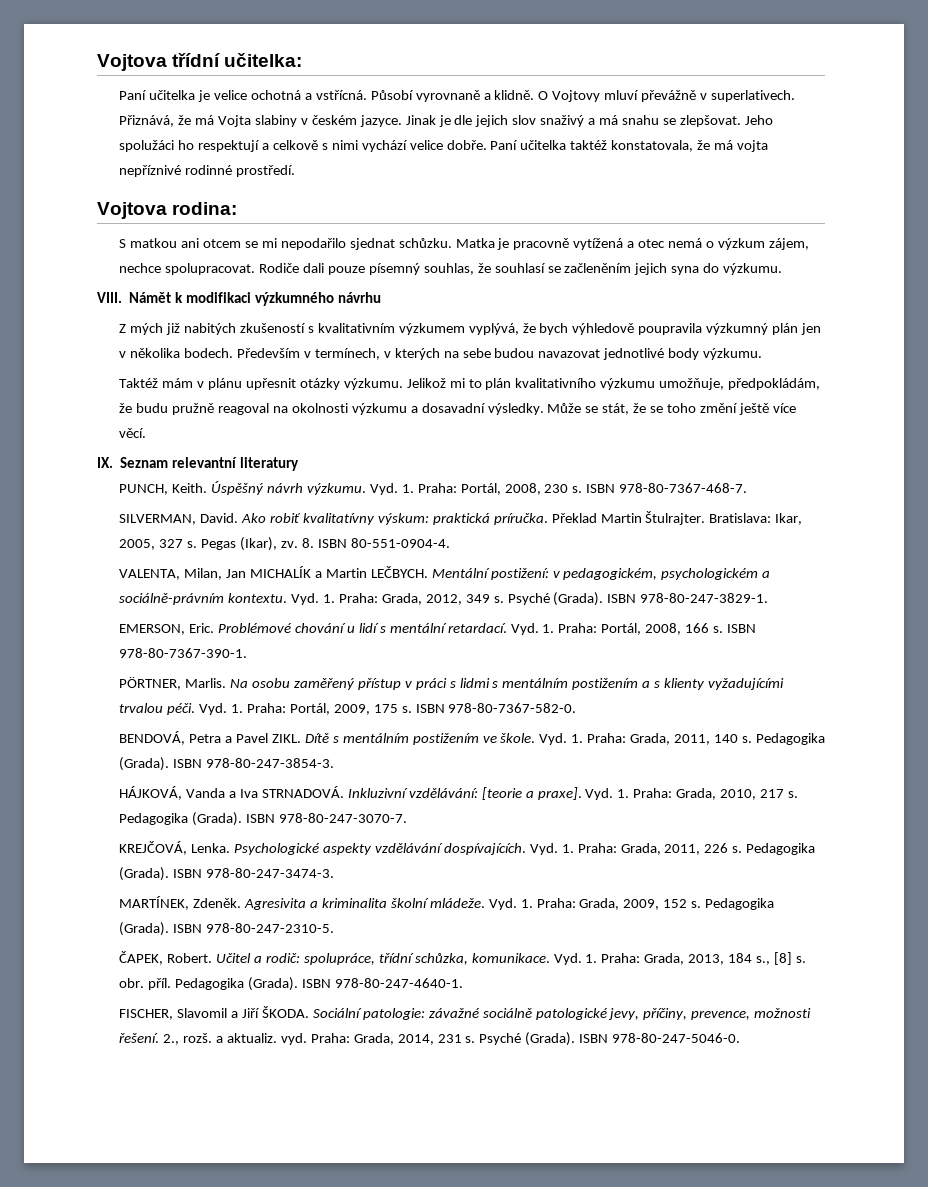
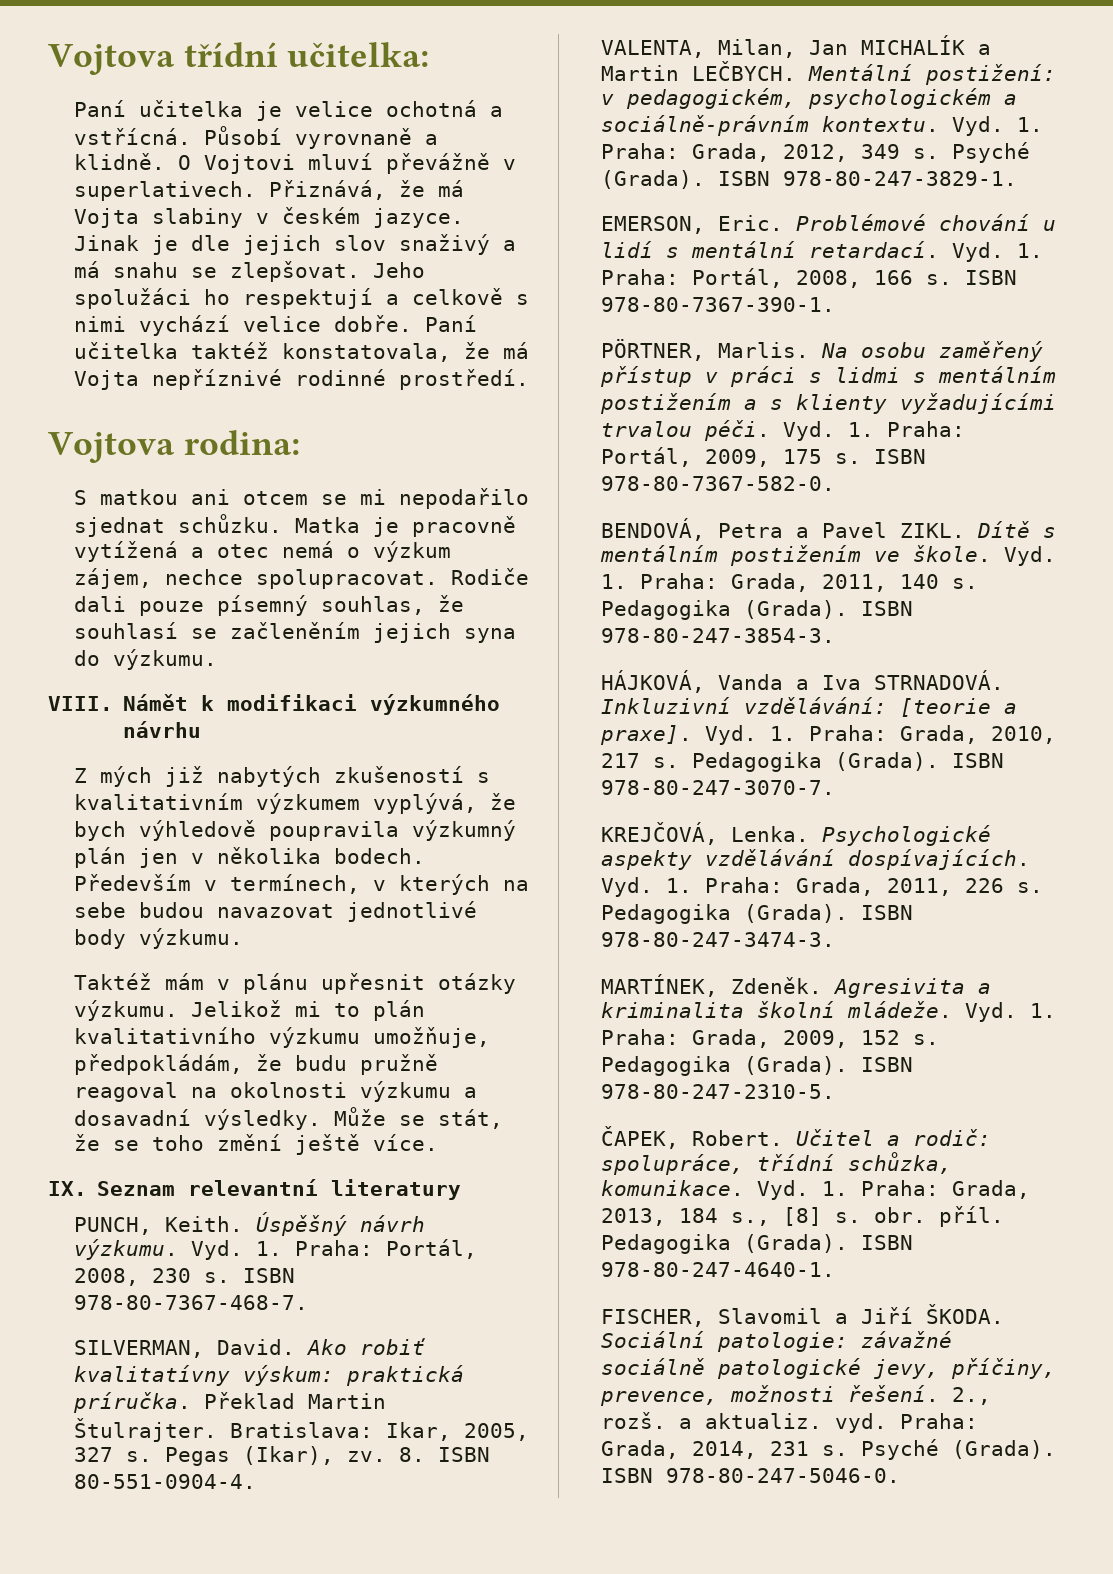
[552,90,601,102] Vojtovy -> [203,154,295,174] Vojtovi
[736,140,768,152] vojta -> [73,370,139,390] Vojta
[184,323,237,335] nabitých -> [216,766,321,787] nabytých
[772,403,796,413] [119,428,147,438] více věcí. -> [372,1134,438,1151] více.

